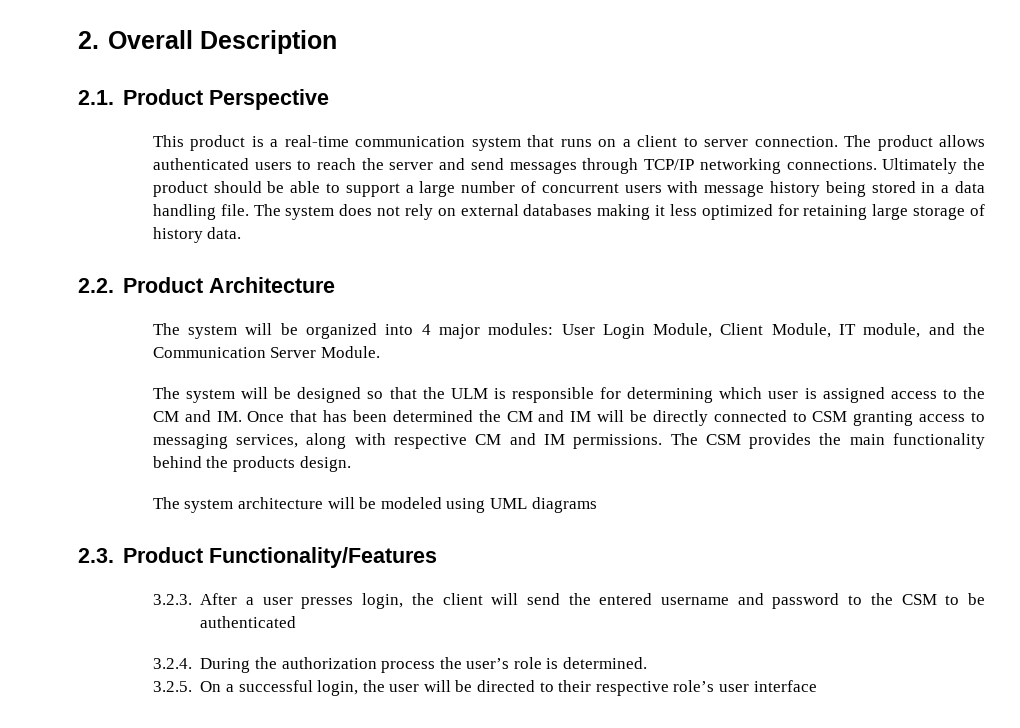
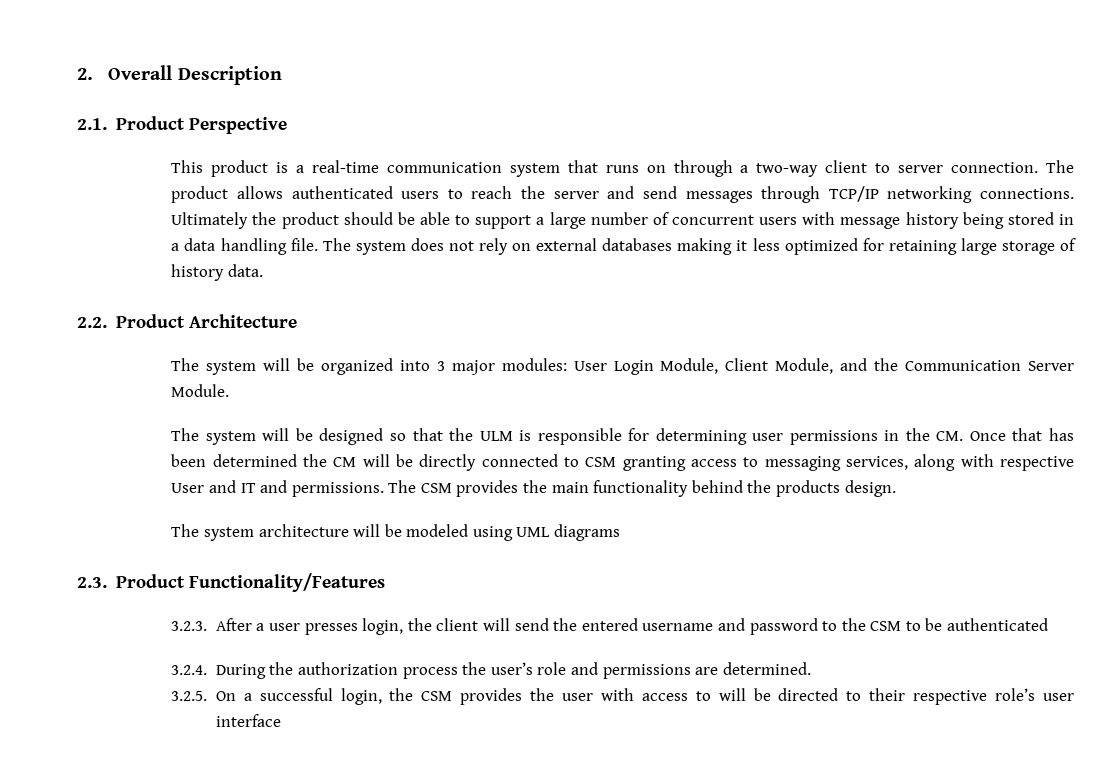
[622,139,631,147] a -> [673,160,819,177] through a two-way
[421,324,431,335] 4 -> [436,361,445,371] 3
[839,323,921,338] IT module, -> (834, 366) none
[719,387,985,403] [152,410,242,422] which user is assigned access to the CM and IM. -> [752,428,964,445] user permissions in the CM.
[538,410,592,422] and IM -> (357, 462) none
[475,433,565,445] CM and IM -> [171,480,288,493] User and IT and
[546,658,559,669] is -> [570,662,719,679] and permissions are
[389,684,420,692] user -> [421,688,711,705] CSM provides the user with access to

